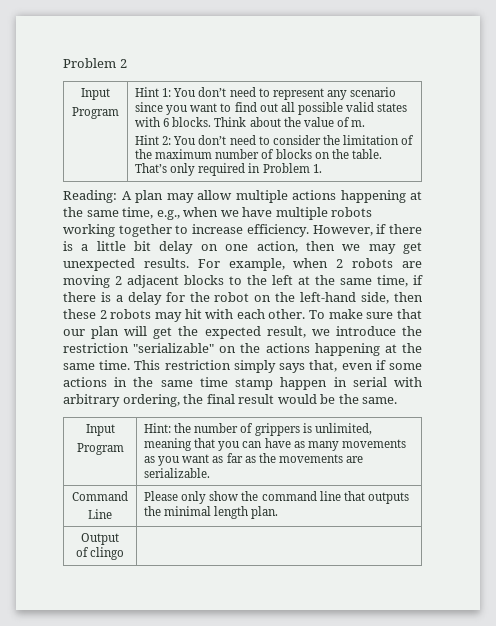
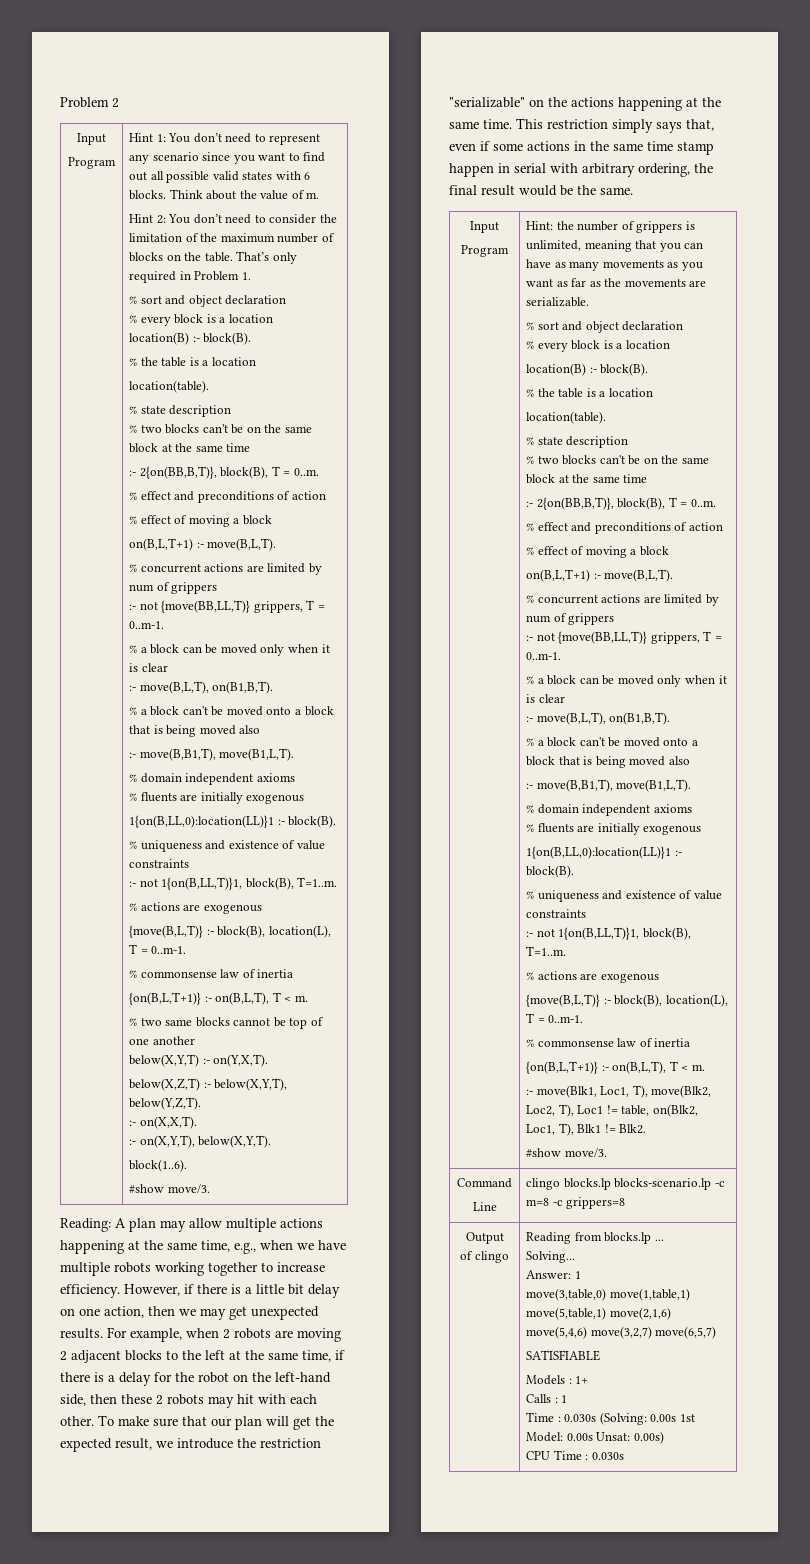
(322, 168) none -> [129,295,287,307] [129,314,273,326] [129,332,252,345] [129,357,256,367] [129,380,210,393] [129,405,232,417] [129,424,312,434] [129,443,251,453] [129,466,319,479] [129,491,326,503] [129,515,272,527] [129,538,277,551] [129,563,322,575] [129,582,218,594] [129,600,325,613] [129,621,165,629] [129,644,330,656] [129,663,168,672] [129,681,274,694] [129,706,334,716] [129,725,261,737] [129,748,295,761] [129,773,295,785] [129,792,305,804] [129,815,337,828] [129,840,325,852] [129,859,190,868] [129,877,338,890] [129,902,262,914] [129,925,331,938] [129,944,187,954] [129,969,294,978] [129,992,308,1005] [129,1017,324,1029] [129,1036,195,1045] [129,1054,269,1067] [129,1078,288,1091] [129,1097,202,1110] [129,1116,197,1129] [129,1135,272,1148] [129,1159,188,1172] [129,1184,210,1194] // % sort and object declaration // % every block is a location // location(B) :- block(B). // % the table is a location // location(table). // % state description // % two blocks can't be on the same block at the same time // :- 2{on(BB,B,T)}, block(B), T = 0..m. // % effect and preconditions of action // % effect of moving a block // on(B,L,T+1) :- move(B,L,T). // % concurrent actions are limited by num of grippers // :- not {move(BB,LL,T)} grippers, T = 0..m-1. // % a block can be moved only when it is clear // :- move(B,L,T), on(B1,B,T). // % a block can't be moved onto a block that is being moved also // :- move(B,B1,T), move(B1,L,T). // % domain independent axioms // % fluents are initially exogenous // 1{on(B,LL,0):location(LL)}1 :- block(B). // % uniqueness and existence of value constraints // :- not 1{on(B,LL,T)}1, block(B), T=1..m. // % actions are exogenous // {move(B,L,T)} :- block(B), location(L), T = 0..m-1. // % commonsense law of inertia // {on(B,L,T+1)} :- on(B,L,T), T < m. // % two same blocks cannot be top of one another // below(X,Y,T) :- on(Y,X,T). // below(X,Z,T) :- below(X,Y,T), below(Y,Z,T). // :- on(X,X,T). // :- on(X,Y,T), below(X,Y,T). // block(1..6). // #show move/3.
[72,491,128,501] [88,509,112,519] [144,491,409,504] [144,506,279,519] [81,533,119,545] [75,547,125,560] // Command // Line | Please only show the command line that outputs the minimal length plan. // Output // of clingo | -> [526,321,684,333] [526,340,670,352] [526,363,649,376] [526,388,653,398] [526,411,607,424] [526,436,629,448] [526,455,709,465] [526,474,648,484] [526,497,716,510] [526,522,723,534] [526,546,669,558] [526,569,674,582] [526,594,719,606] [526,613,615,625] [526,631,722,644] [526,652,562,660] [526,675,727,687] [526,694,565,703] [526,712,671,725] [526,737,698,747] [526,756,690,768] [526,779,692,792] [526,804,692,816] [526,823,702,835] [526,846,682,859] [526,865,575,878] [526,890,722,902] [526,909,587,918] [526,927,691,940] [526,946,567,956] [526,971,659,983] [526,994,728,1007] [526,1013,584,1023] [526,1038,691,1047] [526,1061,705,1074] [526,1085,712,1098] [526,1104,698,1117] [526,1123,647,1136] [526,1148,607,1158] [457,1178,512,1188] [472,1202,497,1211] [526,1178,725,1190] [526,1197,626,1209] [465,1232,504,1244] [460,1251,509,1263] [526,1232,664,1244] [526,1251,576,1263] [526,1270,581,1279] [526,1288,690,1301] [526,1307,671,1320] [526,1326,717,1339] [526,1350,601,1361] [526,1375,589,1385] [526,1394,568,1403] [526,1412,695,1425] [526,1431,664,1444] [526,1450,624,1460] // % sort and object declaration // % every block is a location // location(B) :- block(B). // % the table is a location // location(table). // % state description // % two blocks can't be on the same block at the same time // :- 2{on(BB,B,T)}, block(B), T = 0..m. // % effect and preconditions of action // % effect of moving a block // on(B,L,T+1) :- move(B,L,T). // % concurrent actions are limited by num of grippers // :- not {move(BB,LL,T)} grippers, T = 0..m-1. // % a block can be moved only when it is clear // :- move(B,L,T), on(B1,B,T). // % a block can't be moved onto a block that is being moved also // :- move(B,B1,T), move(B1,L,T). // % domain independent axioms // % fluents are initially exogenous // 1{on(B,LL,0):location(LL)}1 :- block(B). // % uniqueness and existence of value constraints // :- not 1{on(B,LL,T)}1, block(B), T=1..m. // % actions are exogenous // {move(B,L,T)} :- block(B), location(L), T = 0..m-1. // % commonsense law of inertia // {on(B,L,T+1)} :- on(B,L,T), T < m. // :- move(Blk1, Loc1, T), move(Blk2, Loc2, T), Loc1 != table, on(Blk2, Loc1, T), Blk1 != Blk2. // #show move/3. // Command // Line | clingo blocks.lp blocks-scenario.lp -c m=8 -c grippers=8 // Output // of clingo | Reading from blocks.lp ... // Solving... // Answer: 1 // move(3,table,0) move(1,table,1) move(5,table,1) move(2,1,6) move(5,4,6) move(3,2,7) move(6,5,7) // SATISFIABLE // Models : 1+ // Calls : 1 // Time : 0.030s (Solving: 0.00s 1st Model: 0.00s Unsat: 0.00s) // CPU Time : 0.030s

